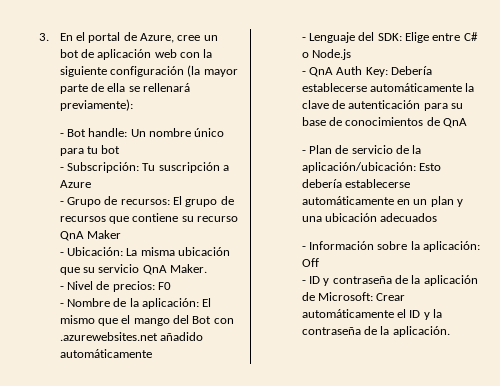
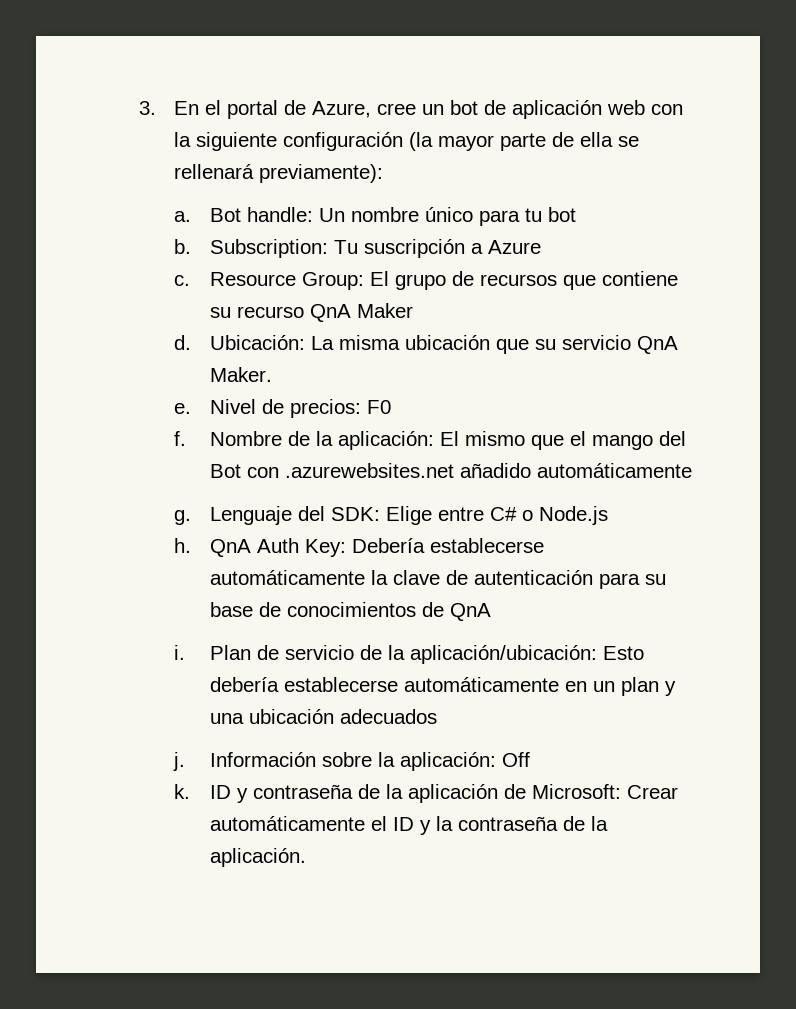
[59,133,64,137] - -> [174,211,192,222] a.
[59,162,139,173] - Subscripción: -> [174,239,328,258] b. Subscription:
[59,196,170,207] - Grupo de recursos: -> [174,272,364,290] c. Resource Group:
[59,252,64,256] - -> [174,335,192,350] d.
[59,286,64,290] - -> [174,403,192,414] e.
[59,303,64,307] - -> [174,431,187,446] f.
[301,37,306,41] - -> [174,510,192,525] g.
[301,71,306,75] - -> [174,538,192,553] h.
[301,150,306,154] - -> [174,645,186,660] i.
[301,246,306,250] - -> [173,752,186,771] j.
[301,280,306,284] - -> [174,784,191,799] k.

